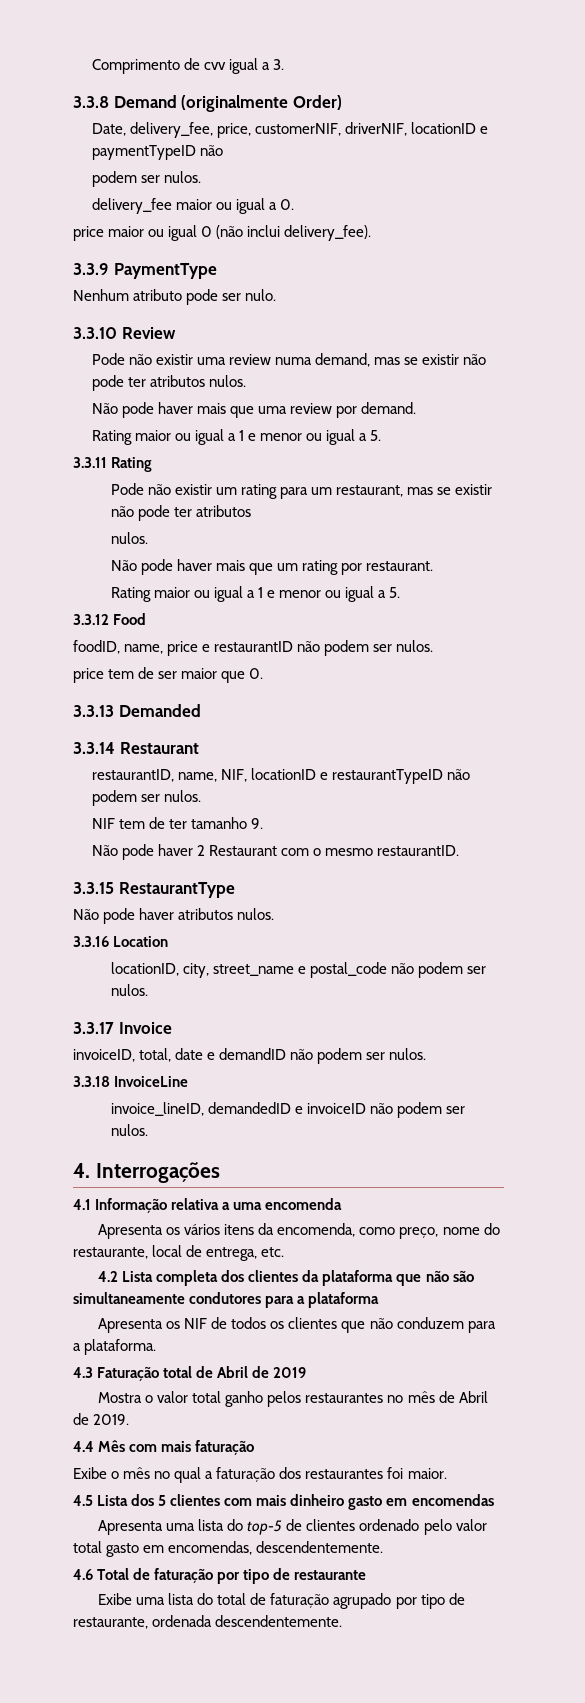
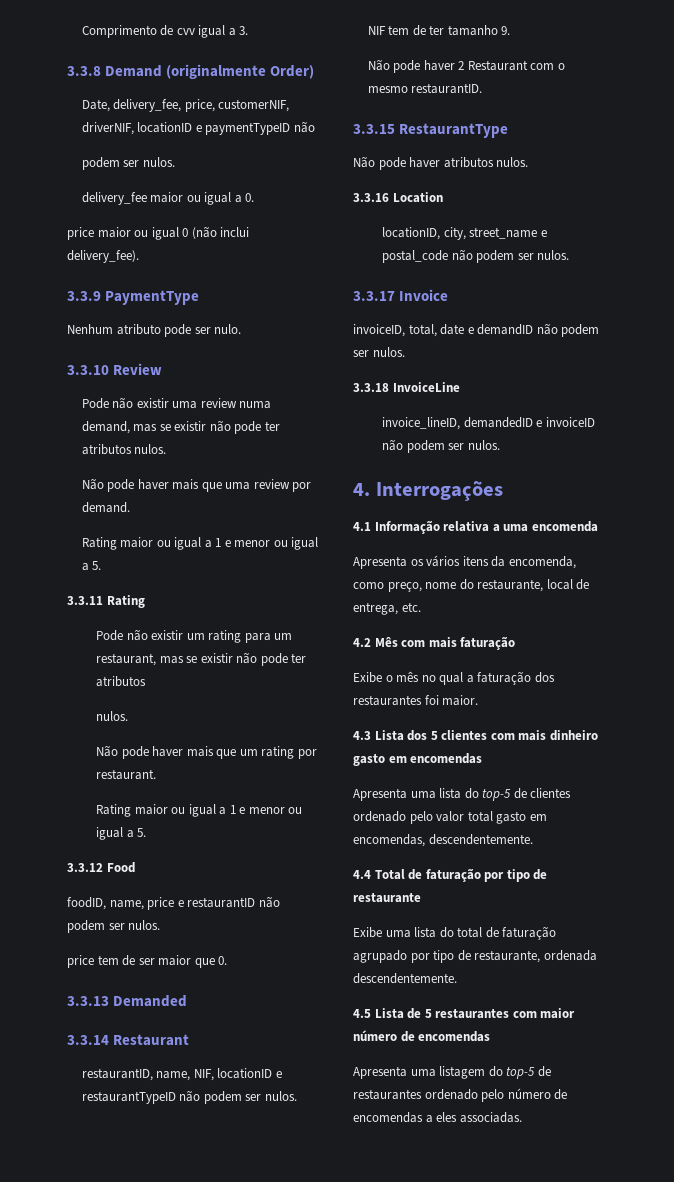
[122,1270,474,1286] [73,1292,380,1308] [98,1317,496,1333] [73,1339,157,1355] [73,1366,307,1381] [98,1391,488,1407] [73,1413,130,1425] [73,1441,94,1452] Lista completa dos clientes da plataforma que não são simultaneamente condutores para a plataforma // Apresenta os NIF de todos os clientes que não conduzem para a plataforma. // 4.3 Faturação total de Abril de 2019 // Mostra o valor total ganho pelos restaurantes no mês de Abril de 2019. // 4.4 -> (371, 642) none
[73,1495,93,1506] 4.5 -> [353,731,371,740] 4.3
[73,1569,93,1580] 4.6 -> [353,870,371,879] 4.4
(343, 1621) none -> [353,1008,576,1019] [353,1030,491,1042] [353,1066,551,1079] [353,1088,568,1102] [353,1112,522,1123] // 4.5 Lista de 5 restaurantes com maior número de encomendas // Apresenta uma listagem do top-5 de restaurantes ordenado pelo número de encomendas a eles associadas.

